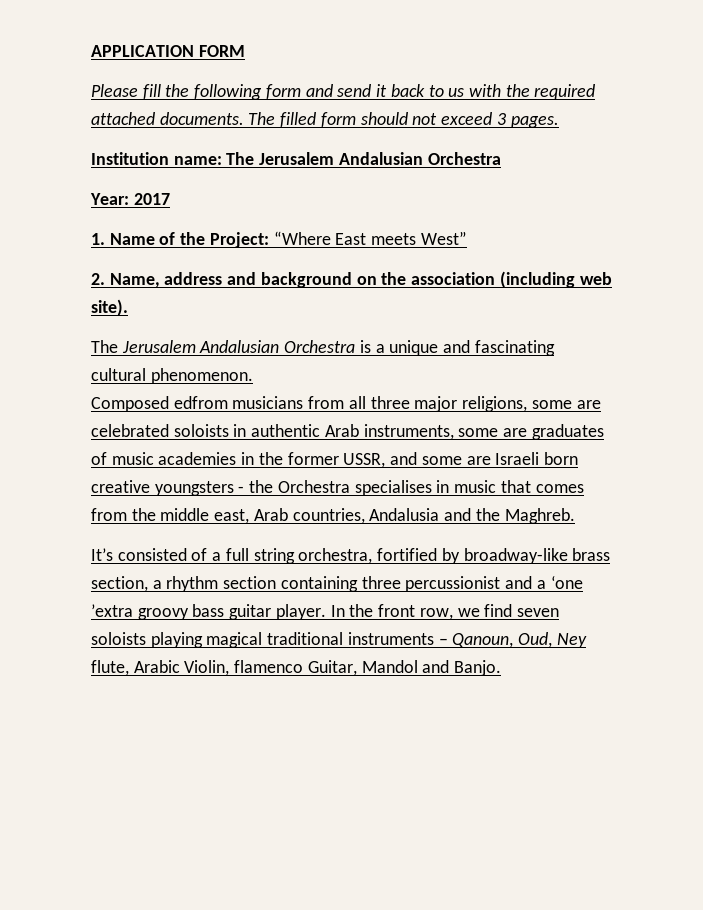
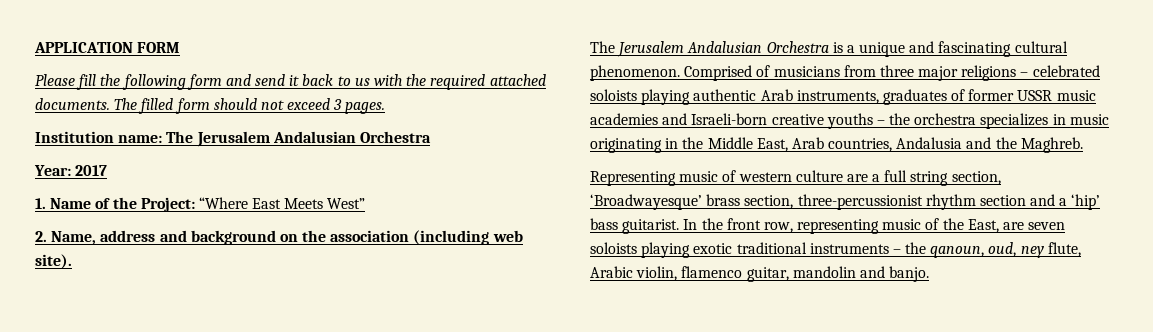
[371,233,417,245] meets -> [284,198,324,209] Meets
[91,396,228,412] // Composed edfrom -> [684,65,771,81] Comprised of
[348,396,366,409] all -> (876, 71) none
[462,396,601,412] religions, some are -> [961,65,1029,81] religions –
[233,424,247,437] in -> [641,89,691,105] playing
[458,424,604,440] [91,452,578,468] [91,480,584,496] [91,508,250,524] some are graduates of music academies in the former USSR, and some are Israeli born creative youngsters - the Orchestra specialises in music that comes from the middle east, -> [882,89,1096,105] [590,113,1109,129] [590,137,788,153] graduates of former USSR music academies and Israeli-born creative youths – the orchestra specializes in music originating in the Middle East,
[91,548,568,564] It’s consisted of a full string orchestra, fortified by broadway-like -> [590,170,1001,186] [590,194,702,210] Representing music of western culture are a full string section, ‘Broadwayesque’
[152,580,162,589] a -> [797,194,923,210] three-percussionist
[280,576,583,592] [91,604,513,620] containing three percussionist and a ‘one ’extra groovy bass guitar player. In the front row, we find -> [1030,194,1101,210] [590,218,1025,234] and a ‘hip’ bass guitarist. In the front row, representing music of the East, are
[206,632,263,648] magical -> [693,243,733,254] exotic
[452,632,587,648] [91,660,502,676] Qanoun, Oud, Ney flute, Arabic Violin, flamenco Guitar, Mandol and Banjo. -> [905,242,1081,258] [590,266,930,282] the qanoun, oud, ney flute, Arabic violin, flamenco guitar, mandolin and banjo.

